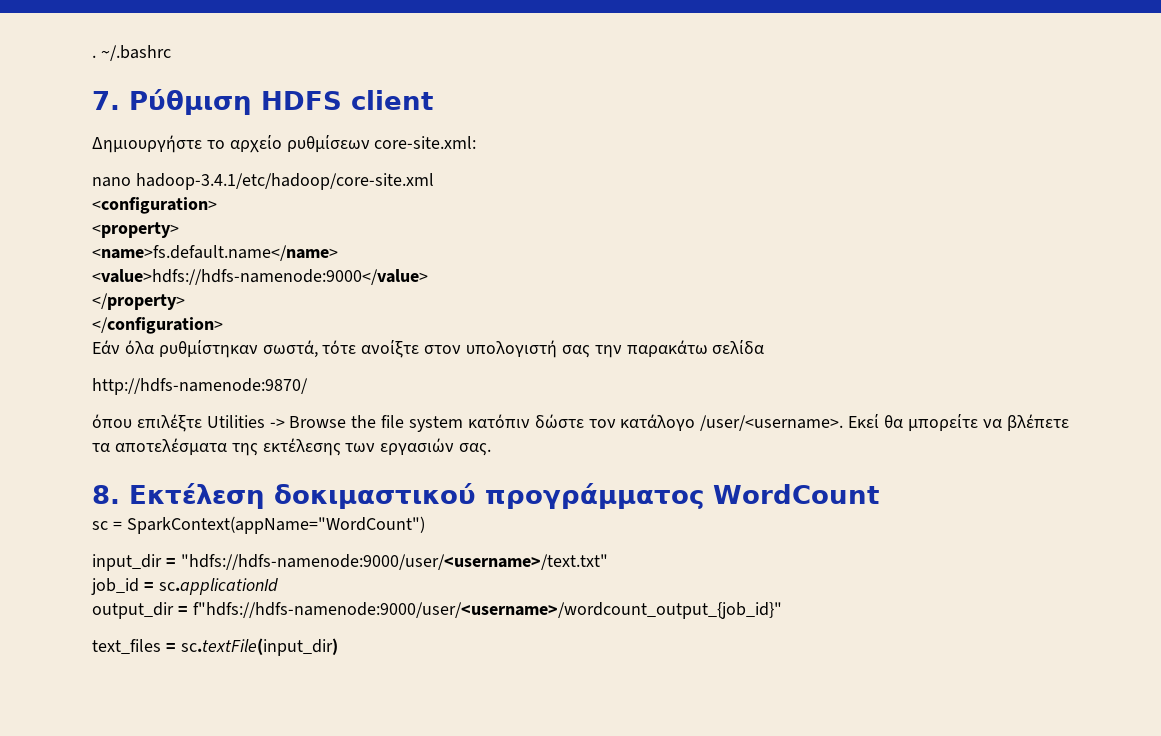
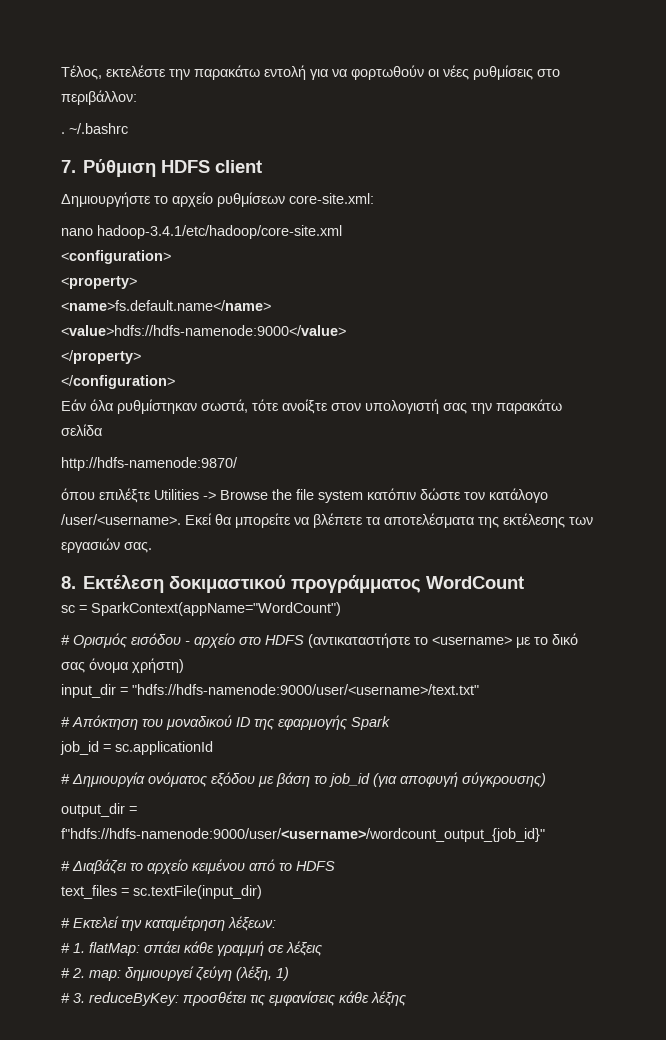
(92, 56) none -> [61,65,560,80] [61,90,137,105] Τέλος, εκτελέστε την παρακάτω εντολή για να φορτωθούν οι νέες ρυθμίσεις στο περιβάλλον: //
[92,554,608,571] [91,578,278,595] [92,602,782,619] [92,638,338,656] input_dir = "hdfs://hdfs-namenode:9000/user/<username>/text.txt" // job_id = sc.applicationId // output_dir = f"hdfs://hdfs-namenode:9000/user/<username>/wordcount_output_{job_id}" // text_files = sc.textFile(input_dir) -> [61,633,578,648] [61,658,184,673] [61,684,479,698] [61,715,390,730] [60,741,213,755] [61,772,546,787] [61,803,137,817] [61,828,545,842] [61,859,335,874] [61,885,262,899] [61,916,276,931] [61,941,323,956] [61,966,289,981] [61,991,407,1006] # Ορισμός εισόδου - αρχείο στο HDFS (αντικαταστήστε το <username> με το δικό σας όνομα χρήστη) // input_dir = "hdfs://hdfs-namenode:9000/user/<username>/text.txt" // # Απόκτηση του μοναδικού ID της εφαρμογής Spark // job_id = sc.applicationId // # Δημιουργία ονόματος εξόδου με βάση το job_id (για αποφυγή σύγκρουσης) // output_dir = f"hdfs://hdfs-namenode:9000/user/<username>/wordcount_output_{job_id}" // # Διαβάζει το αρχείο κειμένου από το HDFS // text_files = sc.textFile(input_dir) // # Εκτελεί την καταμέτρηση λέξεων: // # 1. flatMap: σπάει κάθε γραμμή σε λέξεις // # 2. map: δημιουργεί ζεύγη (λέξη, 1) // # 3. reduceByKey: προσθέτει τις εμφανίσεις κάθε λέξης

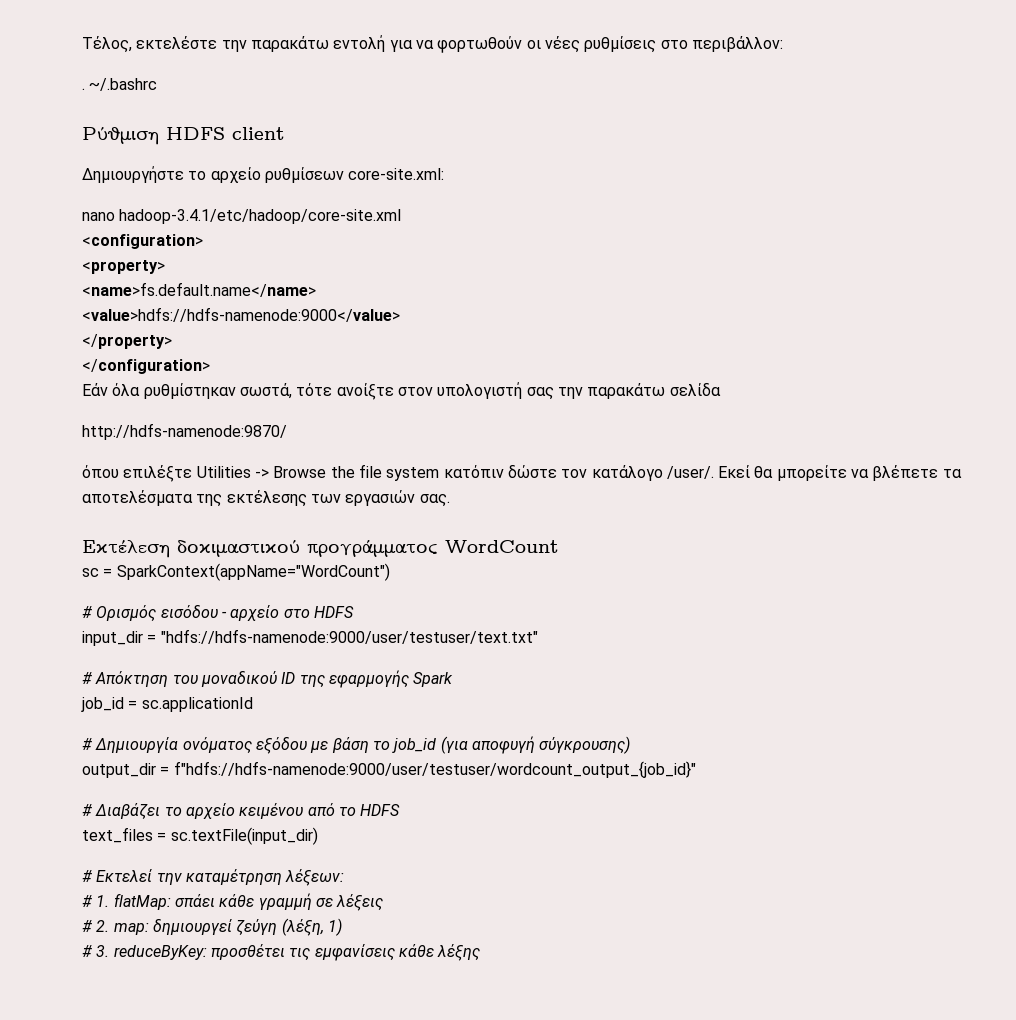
[61,160,76,173] 7. -> (158, 84) none
[61,514,181,525] /user/<username>. -> [666,466,714,479] /user/.
[61,576,76,589] 8. -> (450, 500) none
[308,633,578,648] [61,658,184,673] (αντικαταστήστε το <username> με το δικό σας όνομα χρήστη) -> (354, 612) none
[132,684,479,695] "hdfs://hdfs-namenode:9000/user/<username>/text.txt" -> [160,629,538,644] "hdfs://hdfs-namenode:9000/user/testuser/text.txt"
[61,828,545,842] f"hdfs://hdfs-namenode:9000/user/<username>/wordcount_output_{job_id}" -> [173,761,696,778] f"hdfs://hdfs-namenode:9000/user/testuser/wordcount_output_{job_id}"

